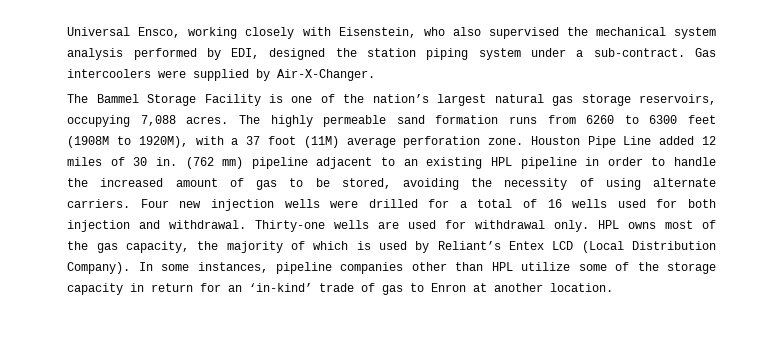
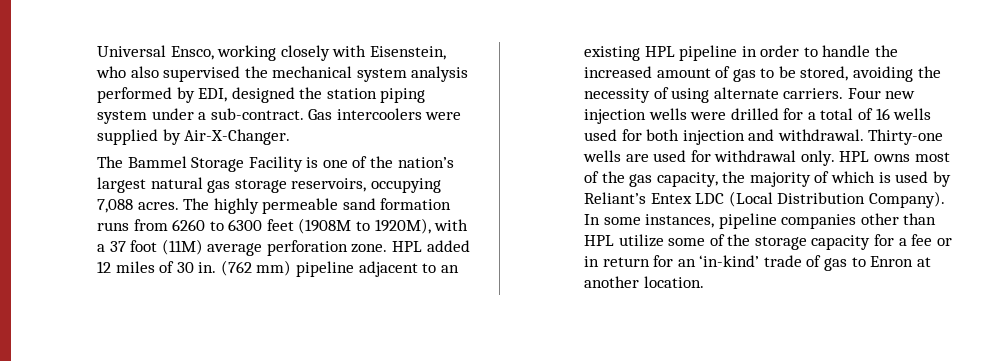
[530,136,652,148] Houston Pipe Line -> [392,241,423,252] HPL
[552,241,574,250] LCD -> [695,193,725,204] LDC
(124, 289) none -> [874,234,952,246] for a fee or

